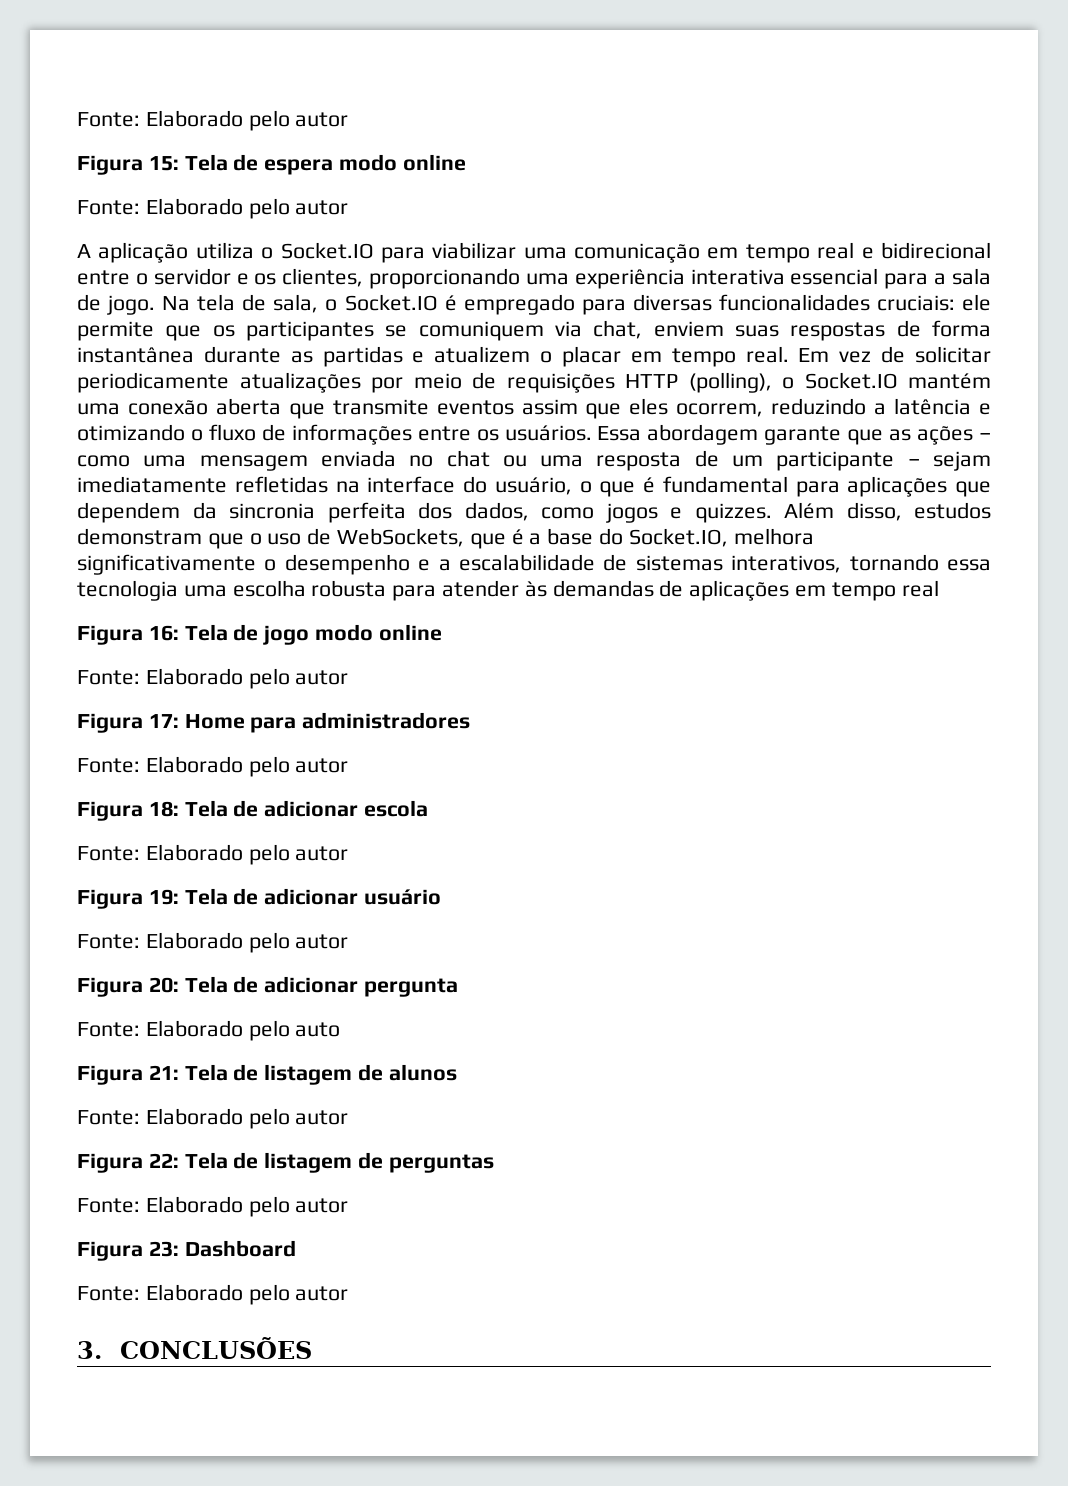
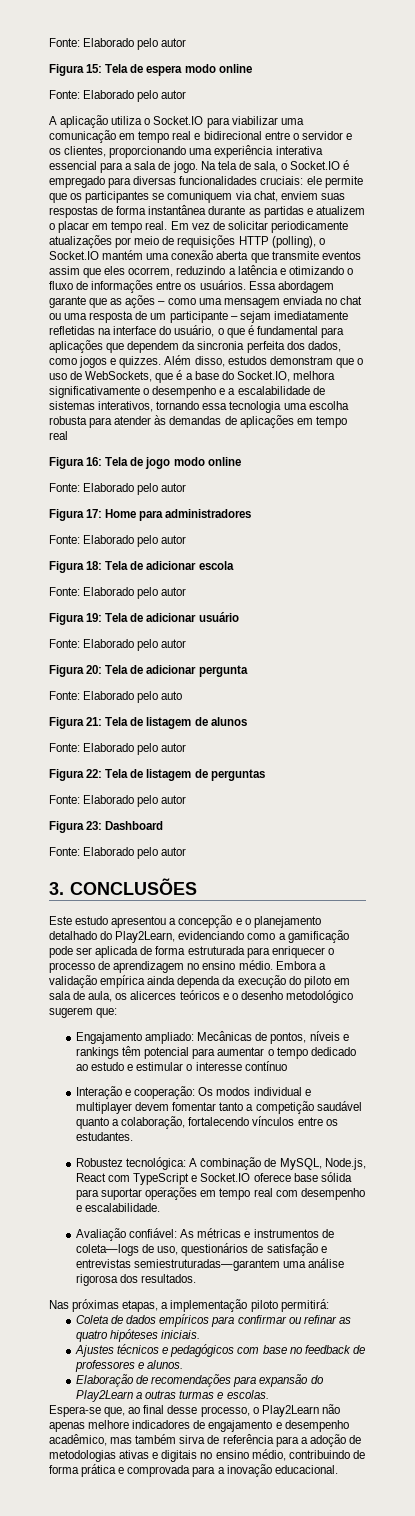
(312, 1348) none -> [49,915,321,928] [49,930,349,943] [49,946,334,958] [49,960,326,973] [49,975,350,988] [49,990,353,1003] [49,1007,118,1018] [76,1031,349,1044] [76,1046,356,1059] [76,1061,287,1071] [76,1086,311,1099] [76,1101,362,1114] [76,1116,338,1129] [76,1132,134,1141] [76,1157,366,1170] [76,1172,352,1185] [76,1187,365,1200] [76,1203,161,1212] [76,1228,334,1241] [76,1243,327,1256] [76,1258,345,1271] [76,1274,197,1286] [49,1299,329,1312] [76,1314,351,1327] [76,1329,201,1342] [75,1344,365,1357] [75,1360,184,1372] [76,1374,324,1387] [76,1390,269,1402] [49,1404,340,1417] [49,1420,349,1432] [49,1434,361,1447] [49,1449,365,1462] [49,1464,338,1477] // Este estudo apresentou a concepção e o planejamento detalhado do Play2Learn, evidenciando como a gamificação pode ser aplicada de forma estruturada para enriquecer o processo de aprendizagem no ensino médio. Embora a validação empírica ainda dependa da execução do piloto em sala de aula, os alicerces teóricos e o desenho metodológico sugerem que: // Engajamento ampliado: Mecânicas de pontos, níveis e rankings têm potencial para aumentar o tempo dedicado ao estudo e estimular o interesse contínuo // Interação e cooperação: Os modos individual e multiplayer devem fomentar tanto a competição saudável quanto a colaboração, fortalecendo vínculos entre os estudantes. // Robustez tecnológica: A combinação de MySQL, Node.js, React com TypeScript e Socket.IO oferece base sólida para suportar operações em tempo real com desempenho e escalabilidade. // Avaliação confiável: As métricas e instrumentos de coleta—logs de uso, questionários de satisfação e entrevistas semiestruturadas—garantem uma análise rigorosa dos resultados. // Nas próximas etapas, a implementação piloto permitirá: // Coleta de dados empíricos para confirmar ou refinar as quatro hipóteses iniciais. // Ajustes técnicos e pedagógicos com base no feedback de professores e alunos. // Elaboração de recomendações para expansão do Play2Learn a outras turmas e escolas. // Espera-se que, ao final desse processo, o Play2Learn não apenas melhore indicadores de engajamento e desempenho acadêmico, mas também sirva de referência para a adoção de metodologias ativas e digitais no ensino médio, contribuindo de forma prática e comprovada para a inovação educacional.

